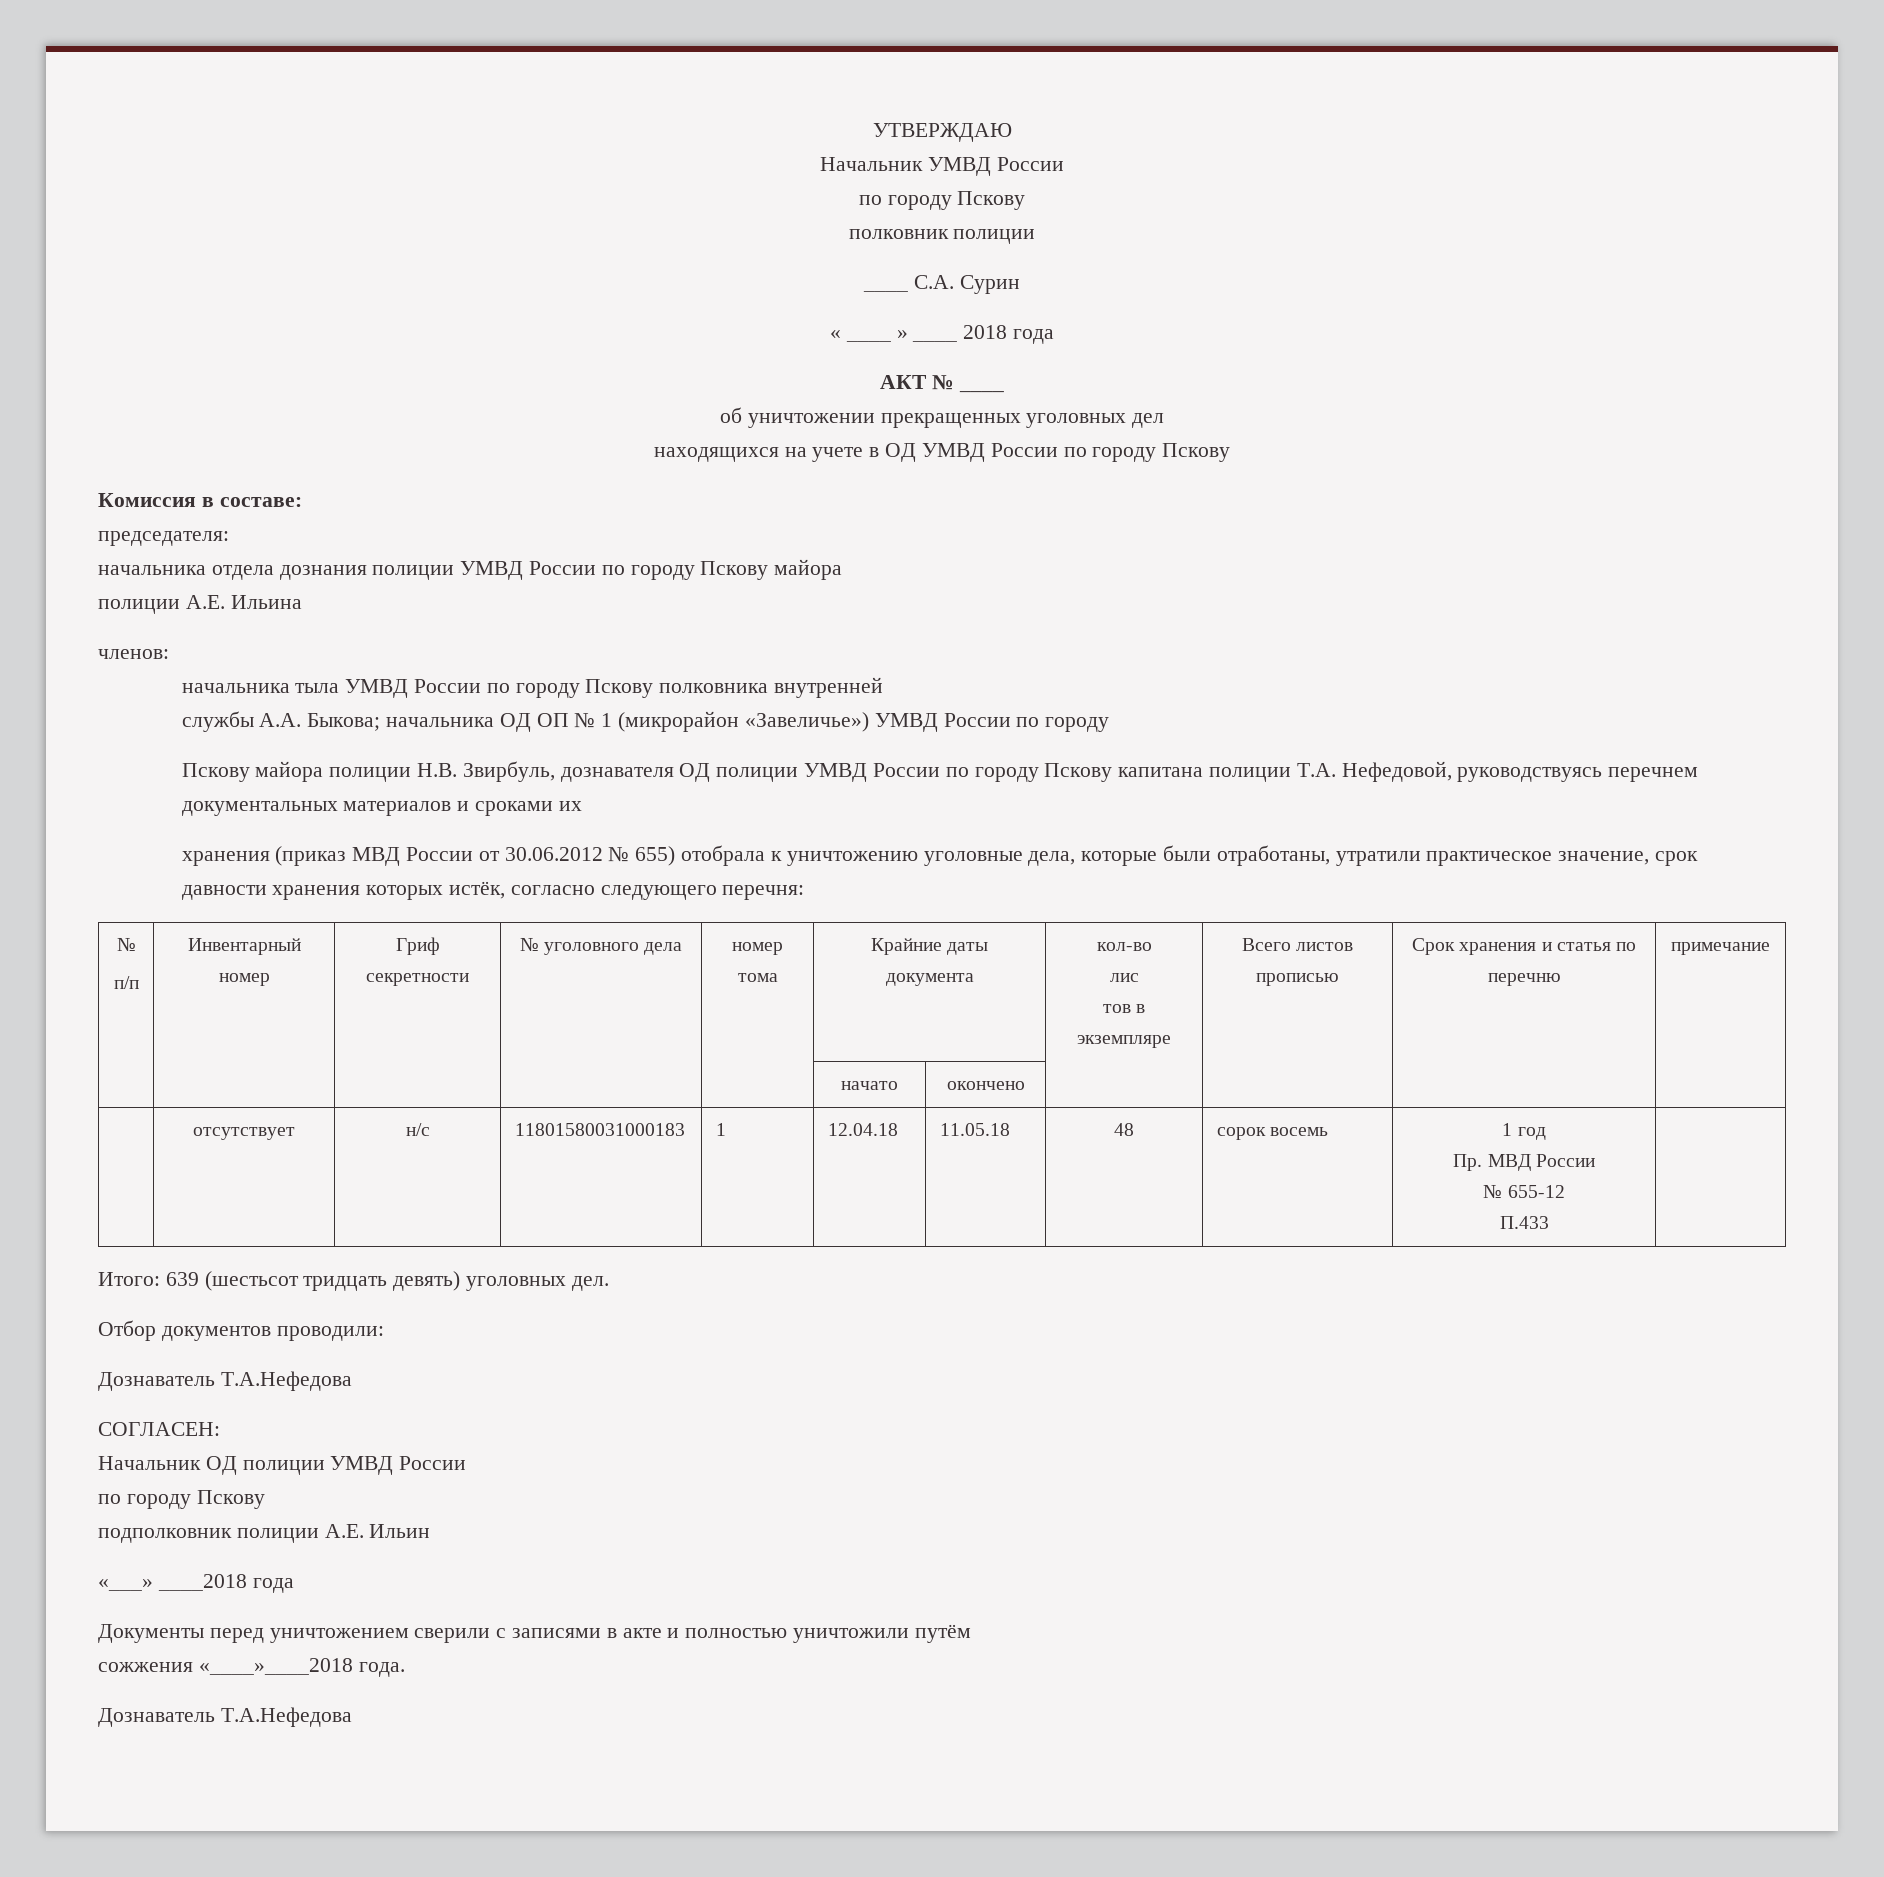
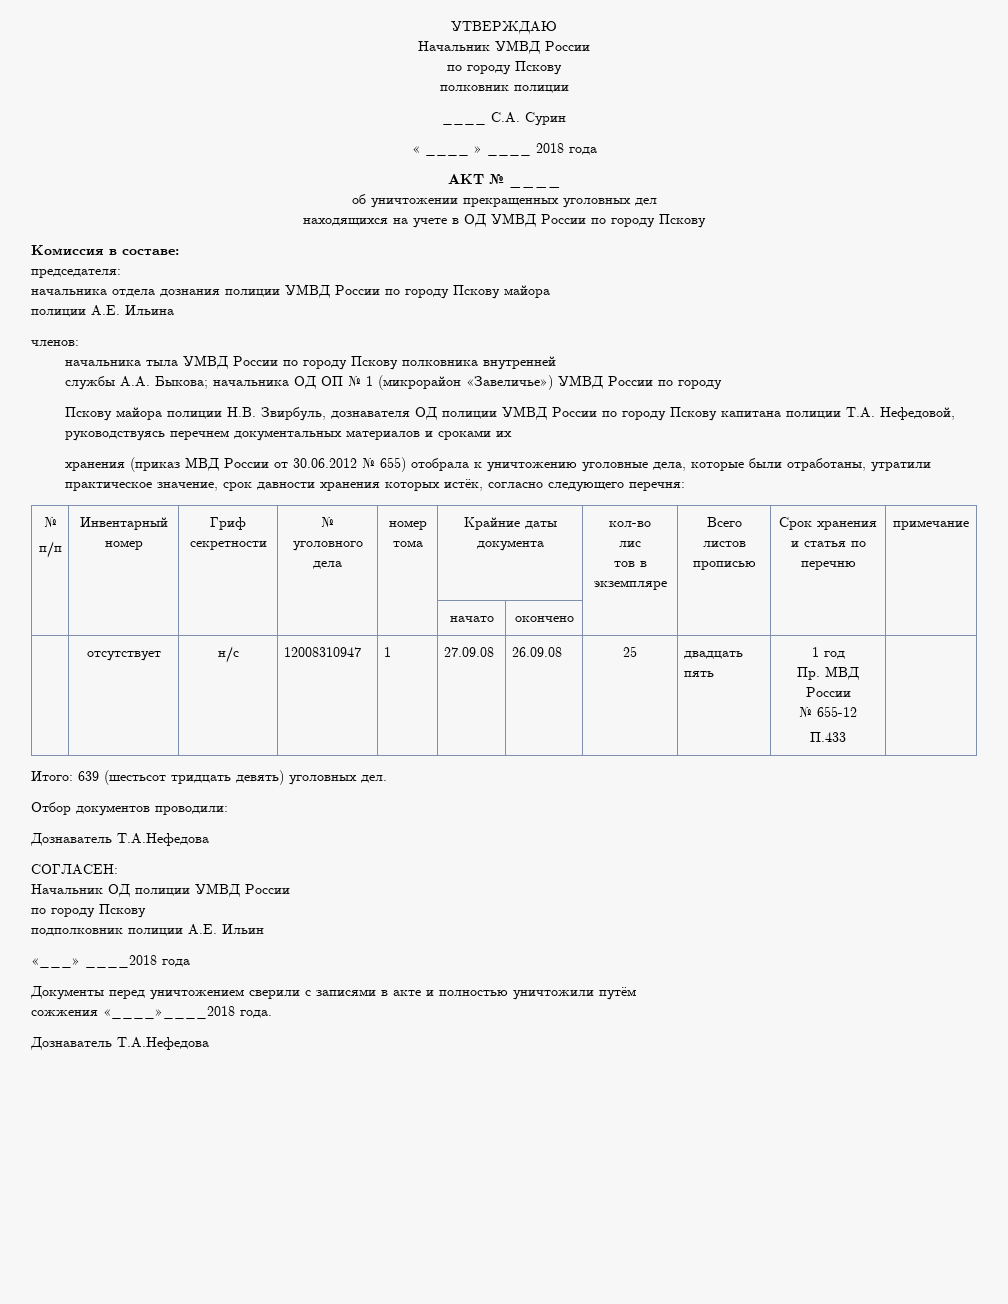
[514,1123,685,1136] [715,1123,726,1136] [827,1123,898,1136] [939,1123,1010,1136] [1114,1123,1134,1136] [1216,1127,1329,1140] 11801580031000183 | 1 | 12.04.18 | 11.05.18 | 48 | сорок восемь -> [283,647,361,657] [383,647,391,657] [443,647,494,657] [511,647,562,657] [623,646,637,657] [683,651,743,659] [683,671,714,677] 12008310947 | 1 | 27.09.08 | 26.09.08 | 25 | двадцать пять

